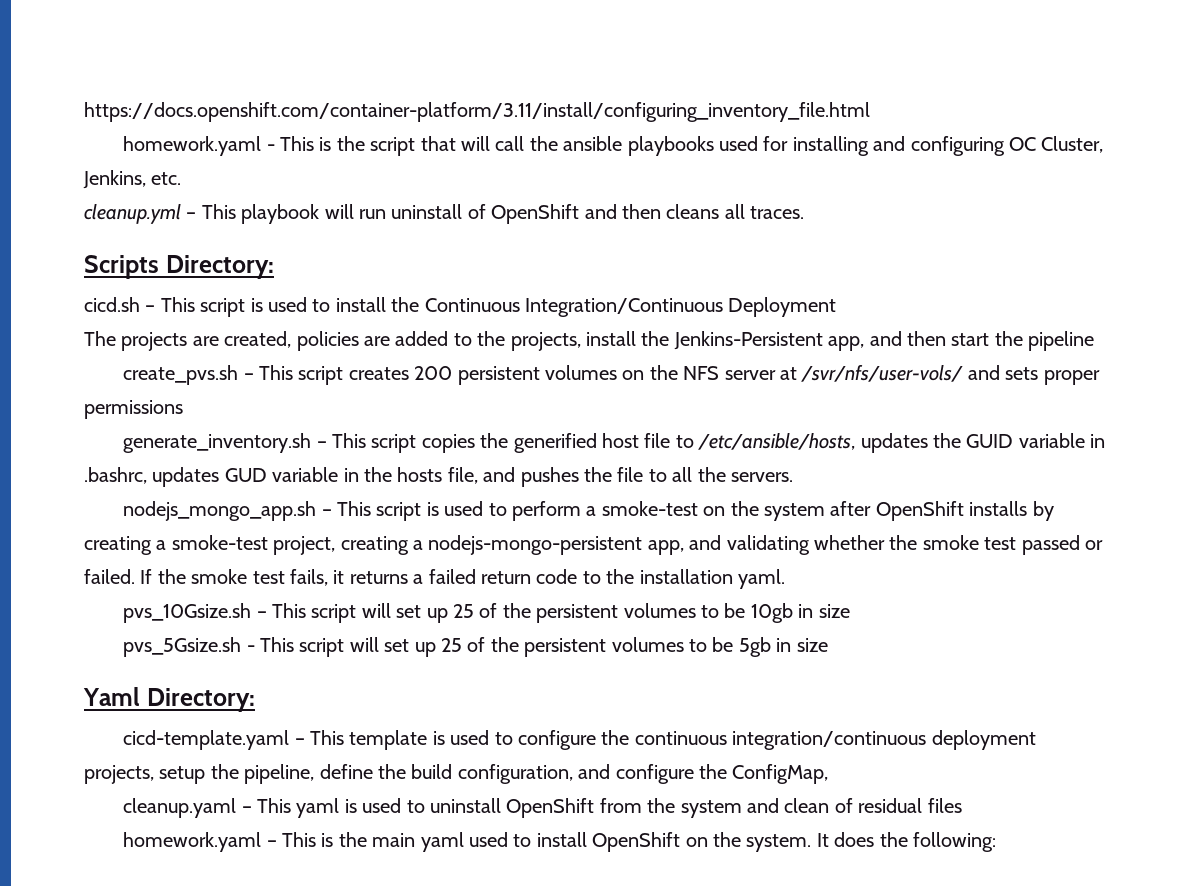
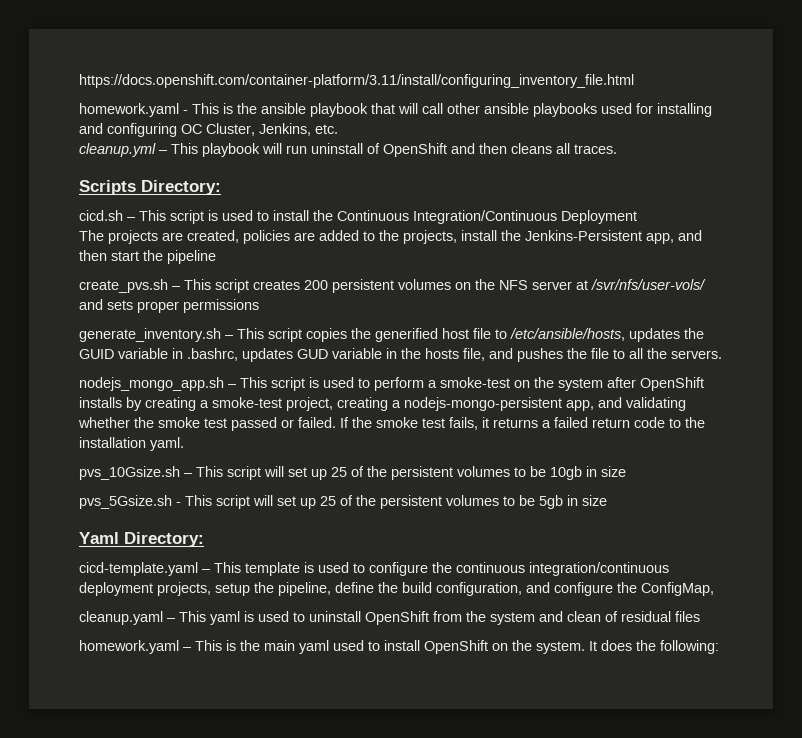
[370,137,416,156] script -> [261,103,368,117] ansible playbook
[529,136,558,151] the -> [447,103,480,114] other

